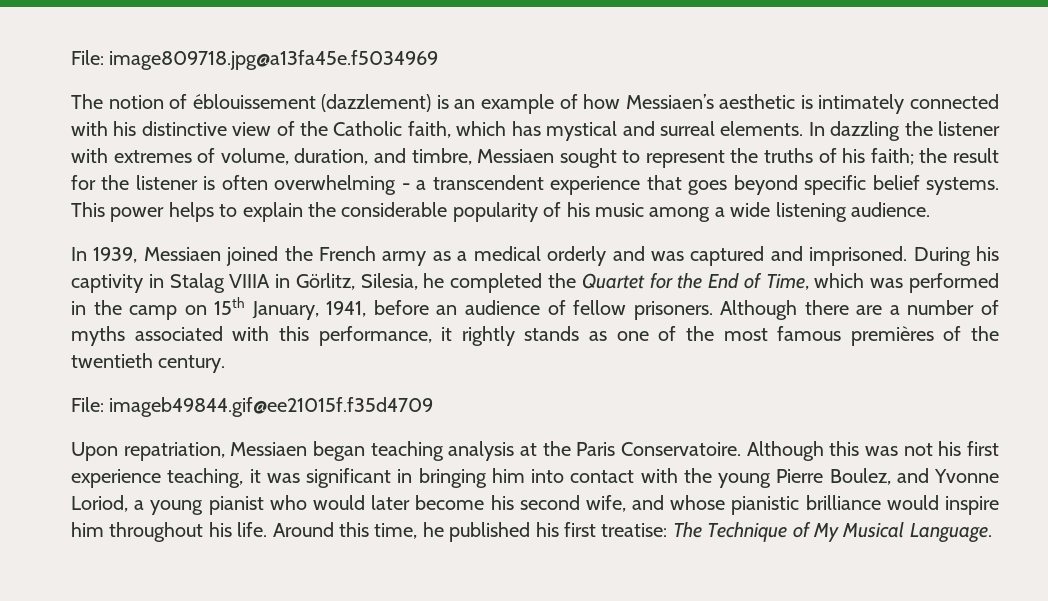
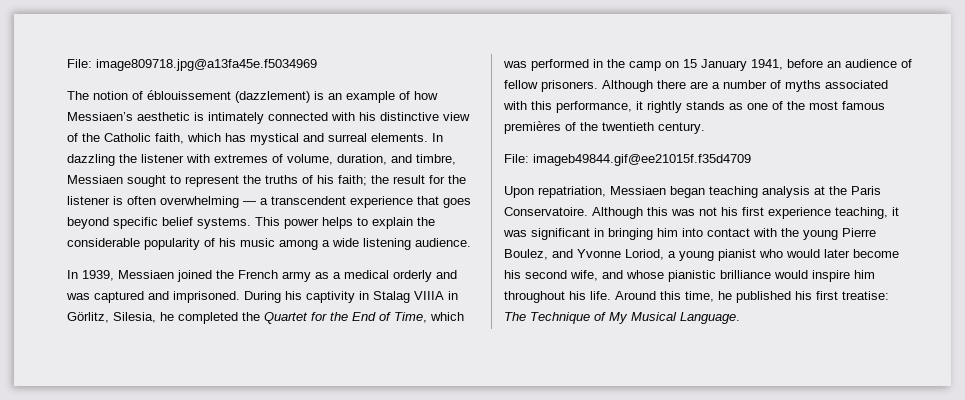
[401,183,410,190] - -> [243,201,256,205] —
[214,297,319,320] 15th January, -> [683,59,747,71] 15 January

